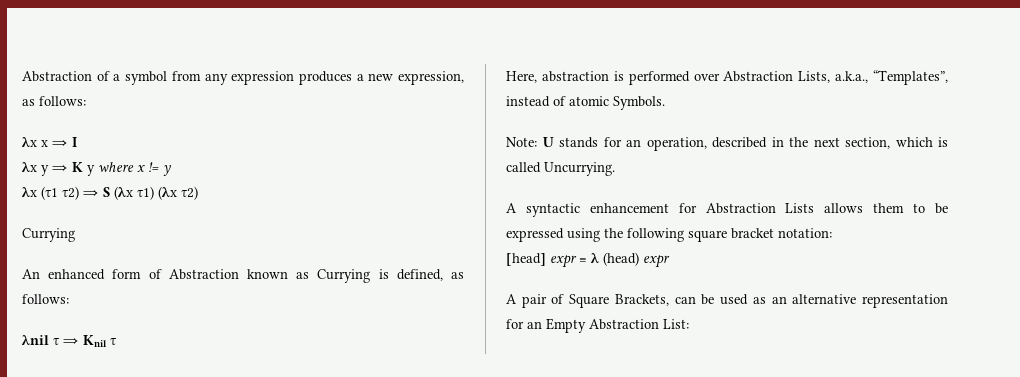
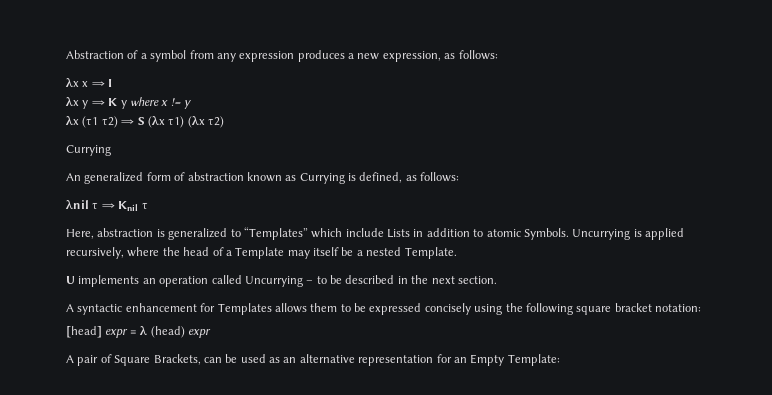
[48,269,106,280] enhanced -> [84,172,144,184] generalized
[168,269,239,280] Abstraction -> [187,172,244,181] abstraction
[628,70,948,85] [506,96,665,110] [506,137,948,151] [506,162,615,176] performed over Abstraction Lists, a.k.a., “Templates”, instead of atomic Symbols. // Note: U stands for an operation, described in the next section, which is called Uncurrying. -> [168,227,684,240] [66,247,457,259] [66,275,497,287] generalized to “Templates” which include Lists in addition to atomic Symbols. Uncurrying is applied recursively, where the head of a Template may itself be a nested Template. // U implements an operation called Uncurrying – to be described in the next section.
[705,203,815,214] Abstraction Lists -> [217,303,272,315] Templates
(564, 235) none -> [424,303,471,315] concisely
[589,319,689,330] Abstraction List: -> [507,354,560,366] Template:

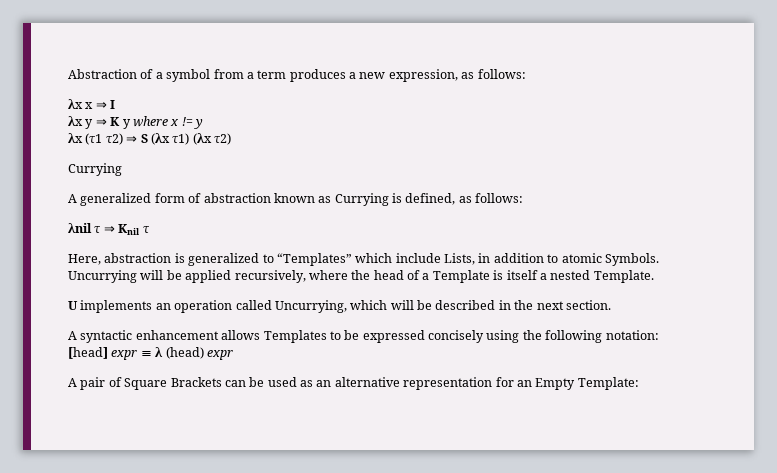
[216,51,295,62] any expression -> [246,70,287,79] a term
[66,173,81,181] An -> [68,194,77,203] A
[387,229,410,238] Lists -> [444,253,475,265] Lists,
[633,229,642,237] is -> [140,270,182,280] will be
[287,247,354,259] may itself be -> [493,270,538,280] is itself
[244,276,327,287] Uncurrying – to -> [274,300,414,313] Uncurrying, which will
[200,303,338,315] for Templates allows them -> [221,330,327,343] allows Templates
[576,303,652,315] square bracket -> (603, 336) none
[153,354,201,365] Brackets, -> [170,377,222,387] Brackets

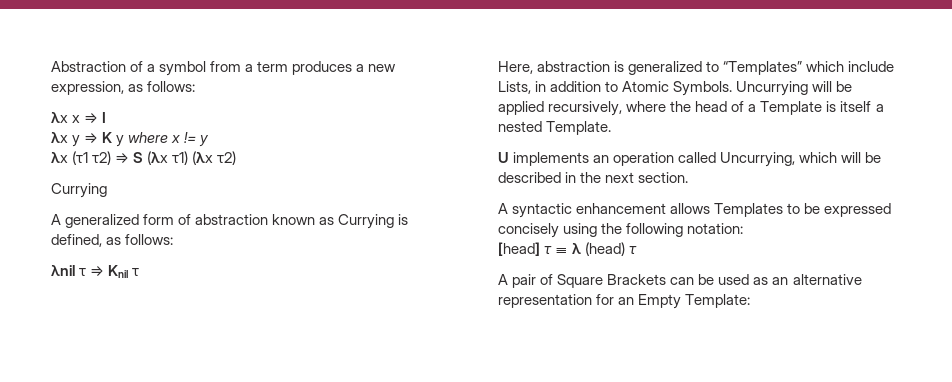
[561,253,602,263] atomic -> [622,81,670,92] Atomic
[111,350,138,360] expr -> [544,246,553,254] τ
[206,350,233,360] expr -> [629,246,638,254] τ

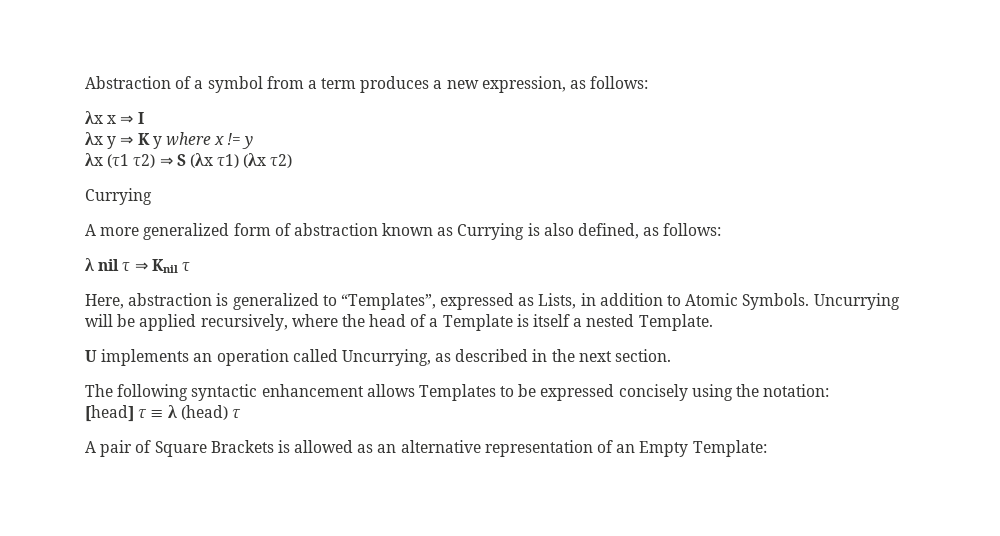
(61, 219) none -> [100,227,140,236] more
(409, 219) none -> [543,223,574,236] also
[51,265,75,276] λnil -> [85,258,120,271] λ nil
[723,61,895,75] “Templates” which include -> [340,293,535,310] “Templates”, expressed as
[799,152,882,163] which will be -> [435,353,452,362] as
[498,203,508,214] A -> [85,384,189,401] The following
[626,223,684,237] following -> (760, 390) none
[670,274,750,285] can be used -> [277,440,354,453] is allowed
[596,294,615,305] for -> [597,440,614,453] of

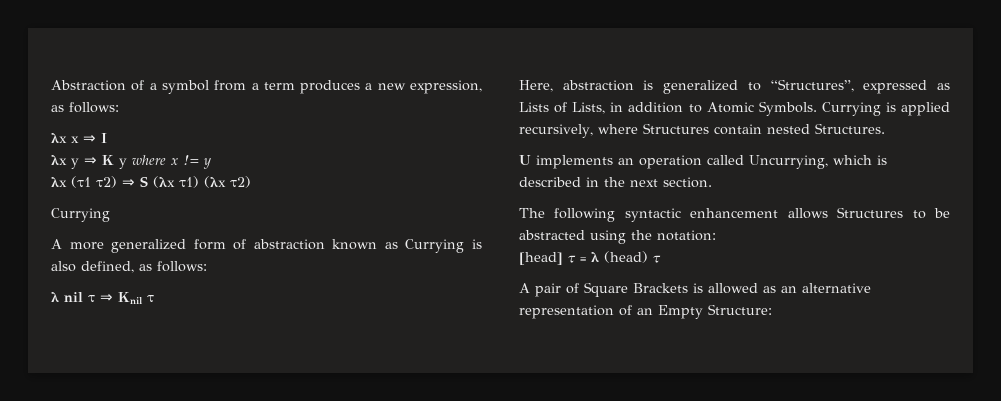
[340,293,436,310] “Templates”, -> [770,79,854,92] “Structures”,
(535, 301) none -> [519,102,568,113] Lists of
[813,293,900,310] [85,314,713,331] Uncurrying will be applied recursively, where the head of a Template is itself a nested Template. -> [821,102,950,116] [519,123,885,138] Currying is applied recursively, where Structures contain nested Structures.
[435,353,452,362] as -> [833,155,887,165] which is
[418,384,496,401] Templates -> [837,207,904,218] Structures
[540,384,688,401] expressed concisely -> [519,230,585,240] abstracted
[692,440,767,457] Template: -> [708,304,772,315] Structure:

